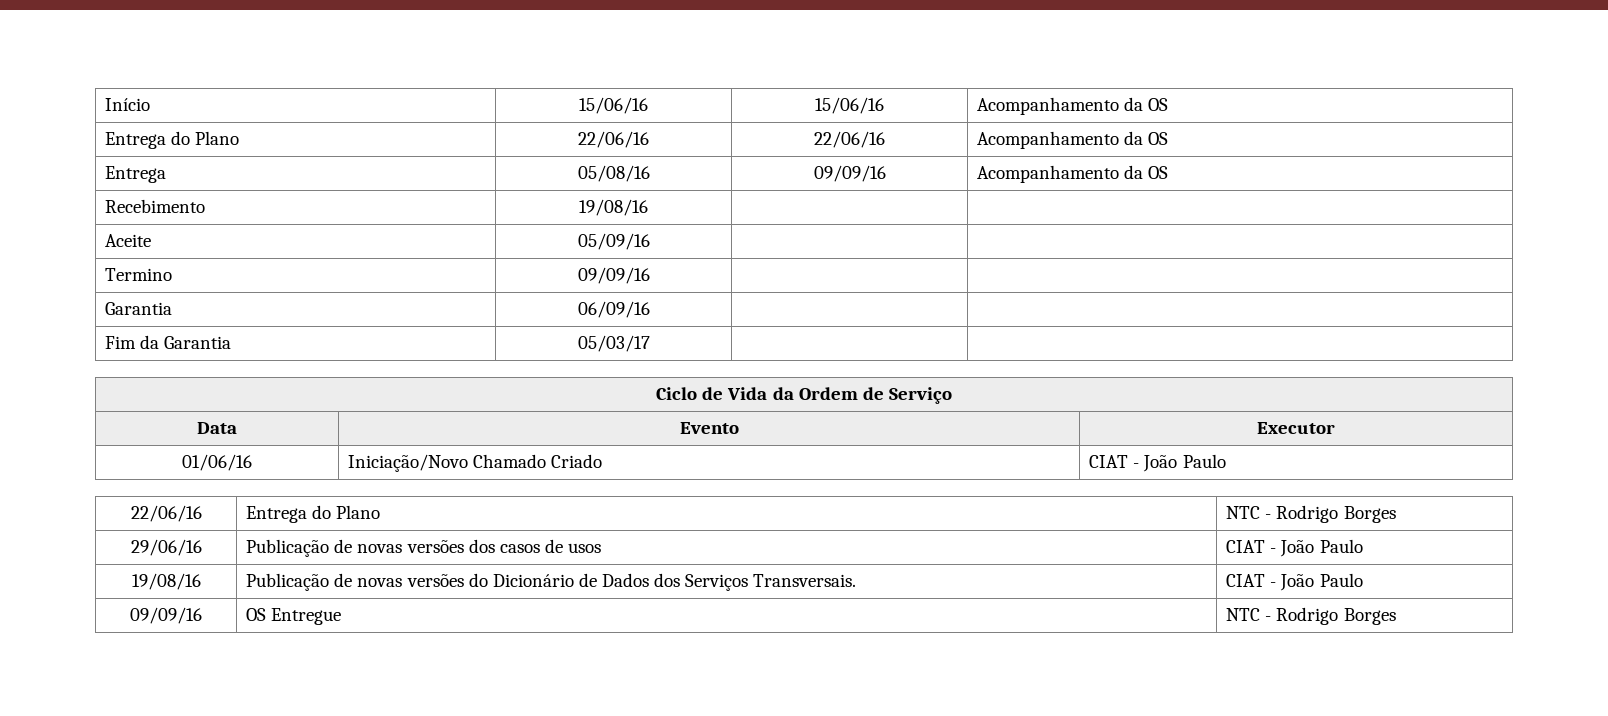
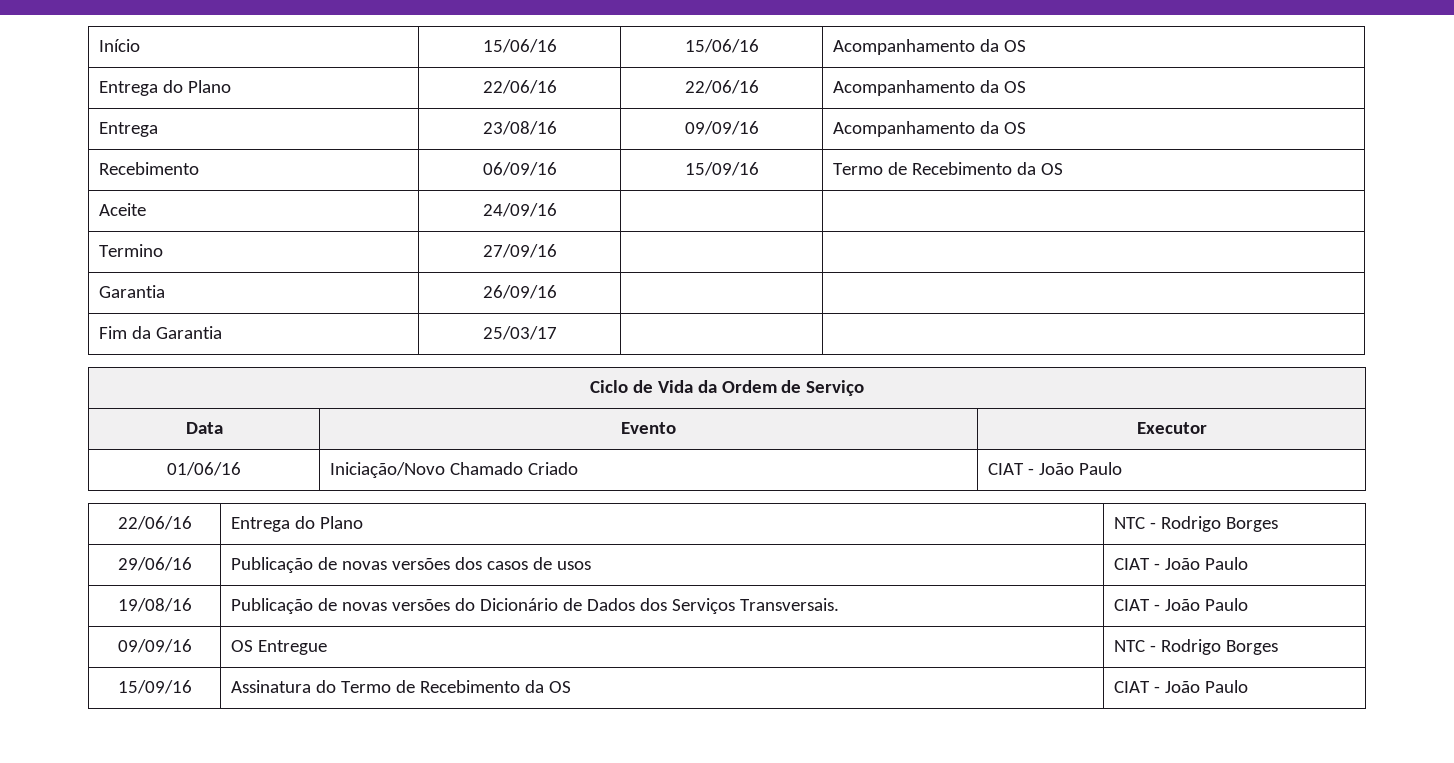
[577,165,650,182] 05/08/16 -> [482,121,557,135] 23/08/16
[579,199,648,216] 19/08/16 | | -> [482,162,557,176] [684,162,759,176] [832,162,1063,175] 06/09/16 | 15/09/16 | Termo de Recebimento da OS
[577,233,650,250] 05/09/16 -> [482,203,557,217] 24/09/16
[577,267,650,284] [105,302,173,315] [577,301,650,318] 09/09/16 | | // Garantia | 06/09/16 -> [482,244,557,258] [98,285,165,298] [482,285,557,299] 27/09/16 | | // Garantia | 26/09/16
[577,335,650,352] 05/03/17 -> [482,326,557,340] 25/03/17
(1396, 616) none -> [117,680,192,694] [230,680,571,693] [1113,680,1248,693] // 15/09/16 | Assinatura do Termo de Recebimento da OS | CIAT - João Paulo

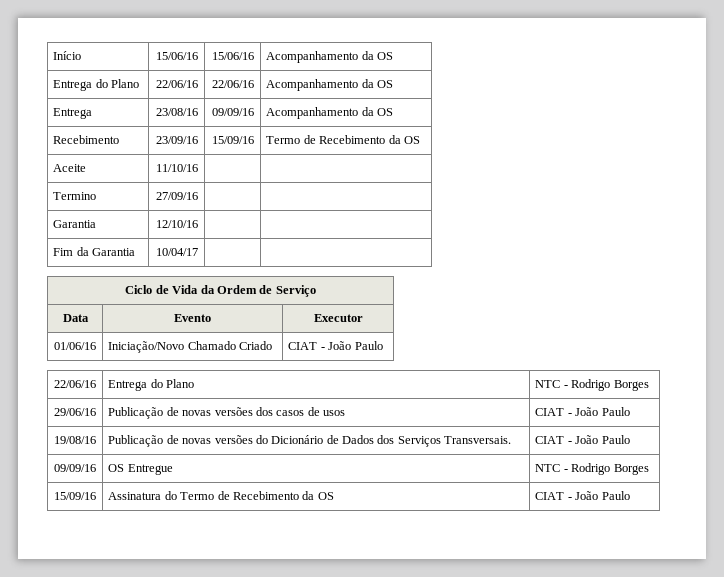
[482,162,557,176] 06/09/16 -> [155,136,198,144] 23/09/16
[482,203,557,217] 24/09/16 -> [155,164,198,172] 11/10/16
[482,285,557,299] 26/09/16 -> [155,220,198,228] 12/10/16
[482,326,557,340] 25/03/17 -> [155,248,198,256] 10/04/17

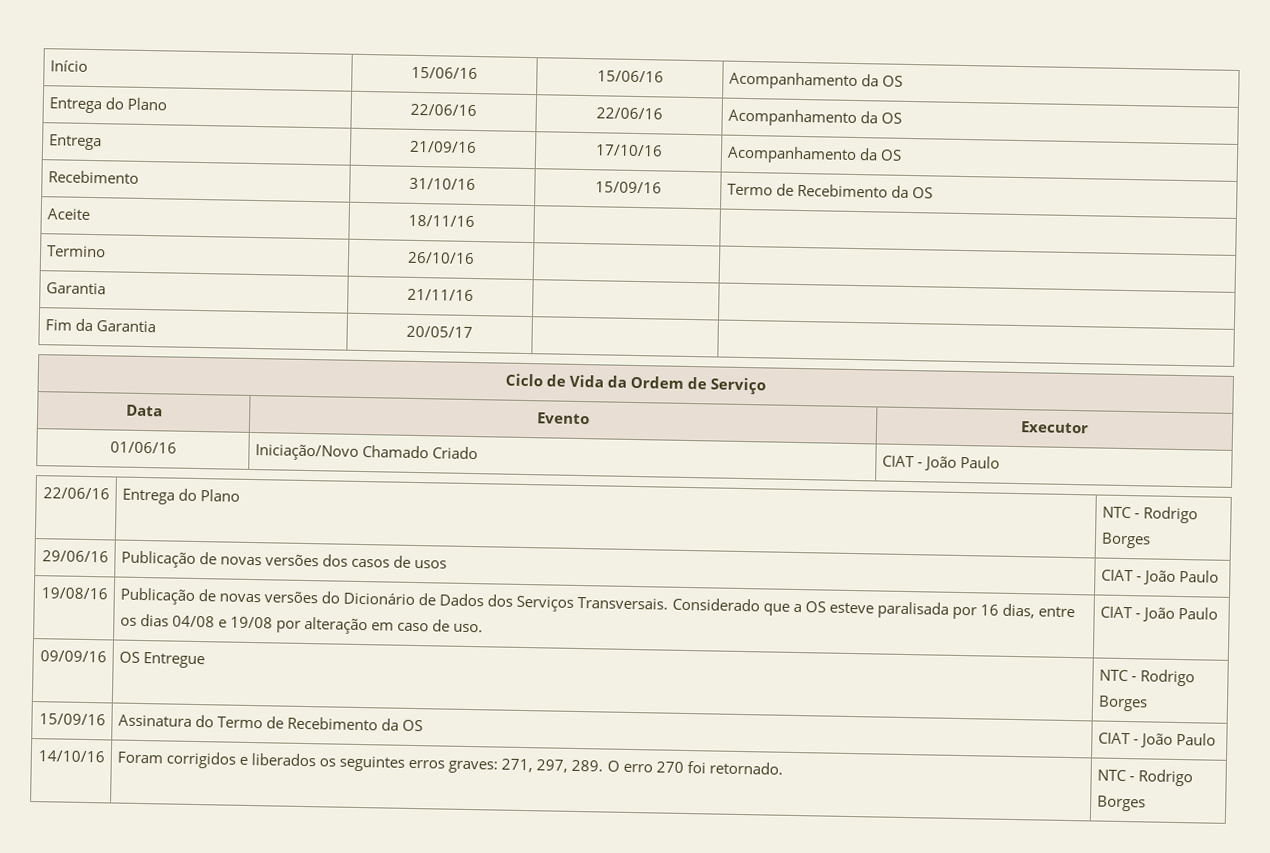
[155,108,198,116] [211,108,254,116] 23/08/16 | 09/09/16 -> [409,140,477,154] [594,144,663,157] 21/09/16 | 17/10/16
[155,136,198,144] 23/09/16 -> [409,177,476,191] 31/10/16
[155,164,198,172] 11/10/16 -> [408,214,475,228] 18/11/16
[155,192,198,200] [53,220,97,228] [155,220,198,228] 27/09/16 | | // Garantia | 12/10/16 -> [407,251,475,265] [45,282,106,295] [407,288,474,302] 26/10/16 | | // Garantia | 21/11/16
[155,248,198,256] 10/04/17 -> [406,325,473,339] 20/05/17
(512, 440) none -> [671,597,1075,620] [119,613,484,635] Considerado que a OS esteve paralisada por 16 dias, entre os dias 04/08 e 19/08 por alteração em caso de uso.
(630, 495) none -> [37,750,105,763] [116,751,783,775] [1096,769,1194,787] [1096,795,1146,812] // 14/10/16 | Foram corrigidos e liberados os seguintes erros graves: 271, 297, 289. O erro 270 foi retornado. | NTC - Rodrigo Borges

